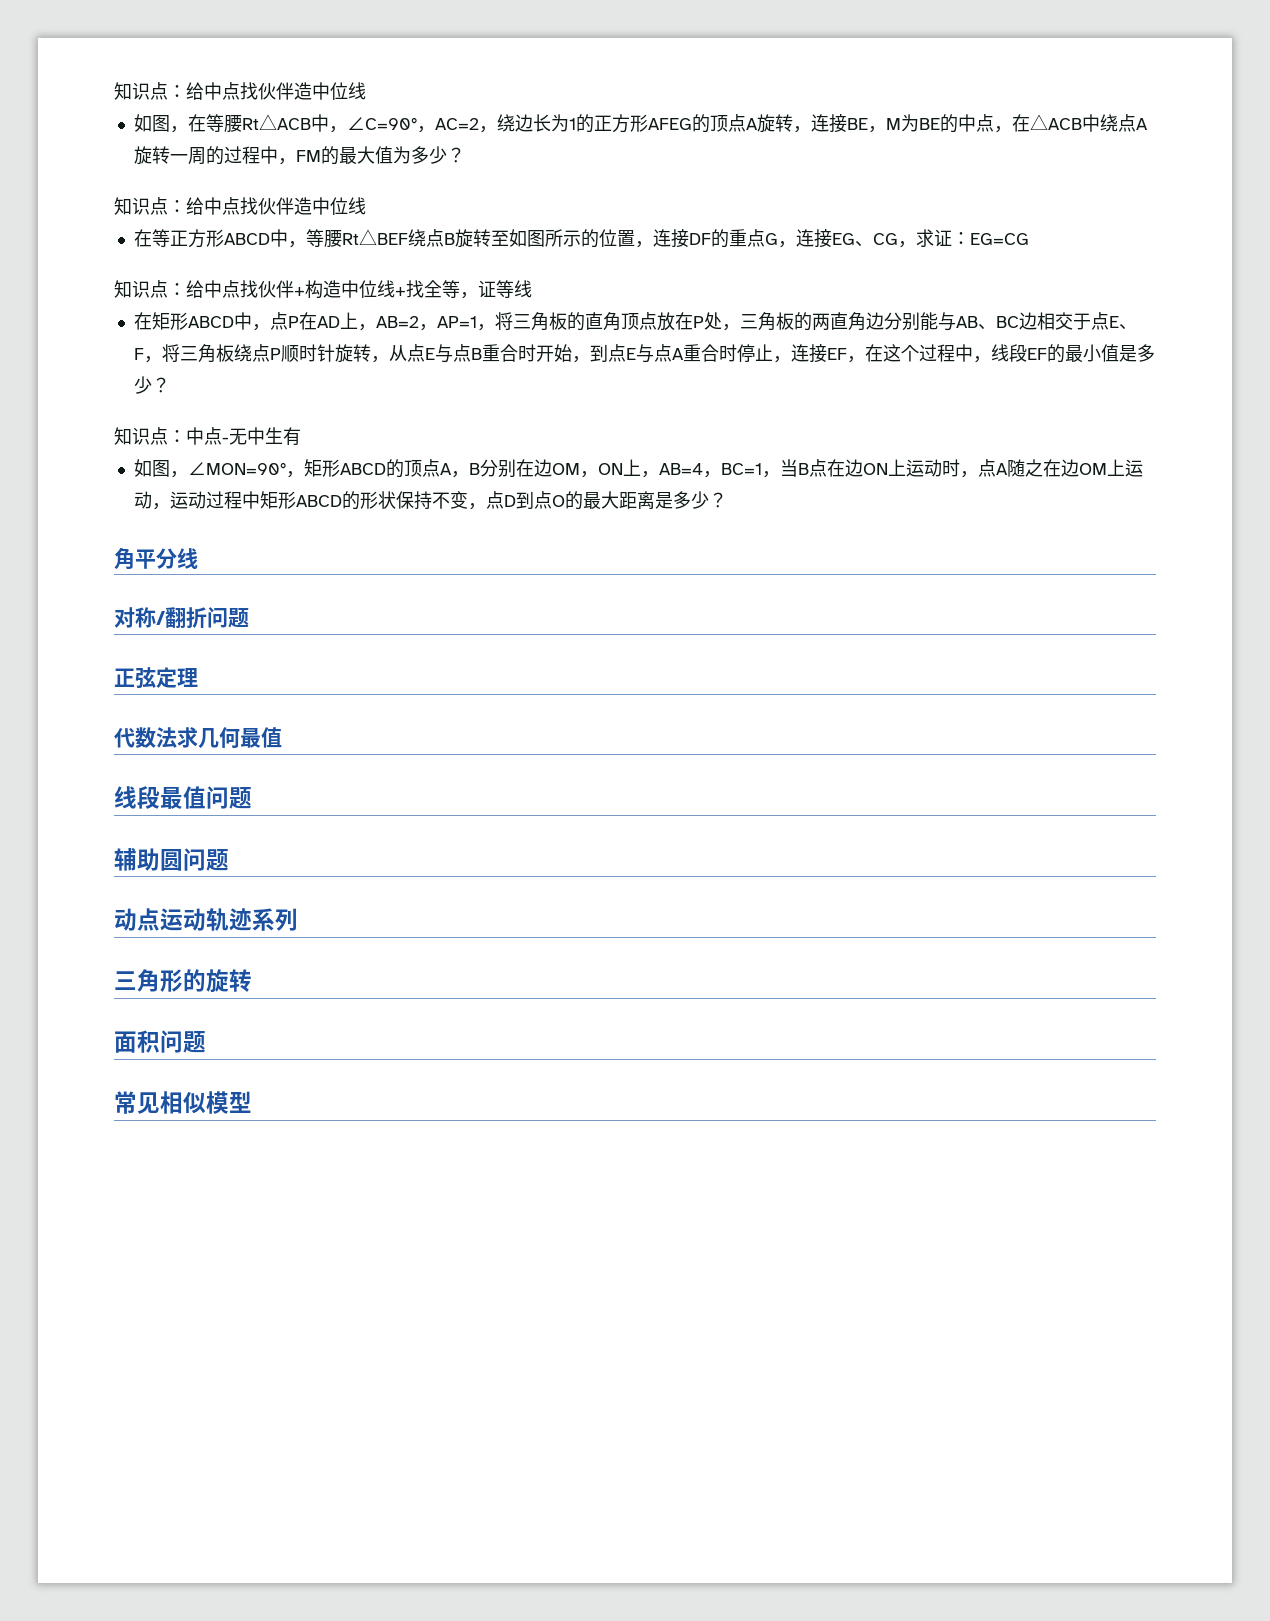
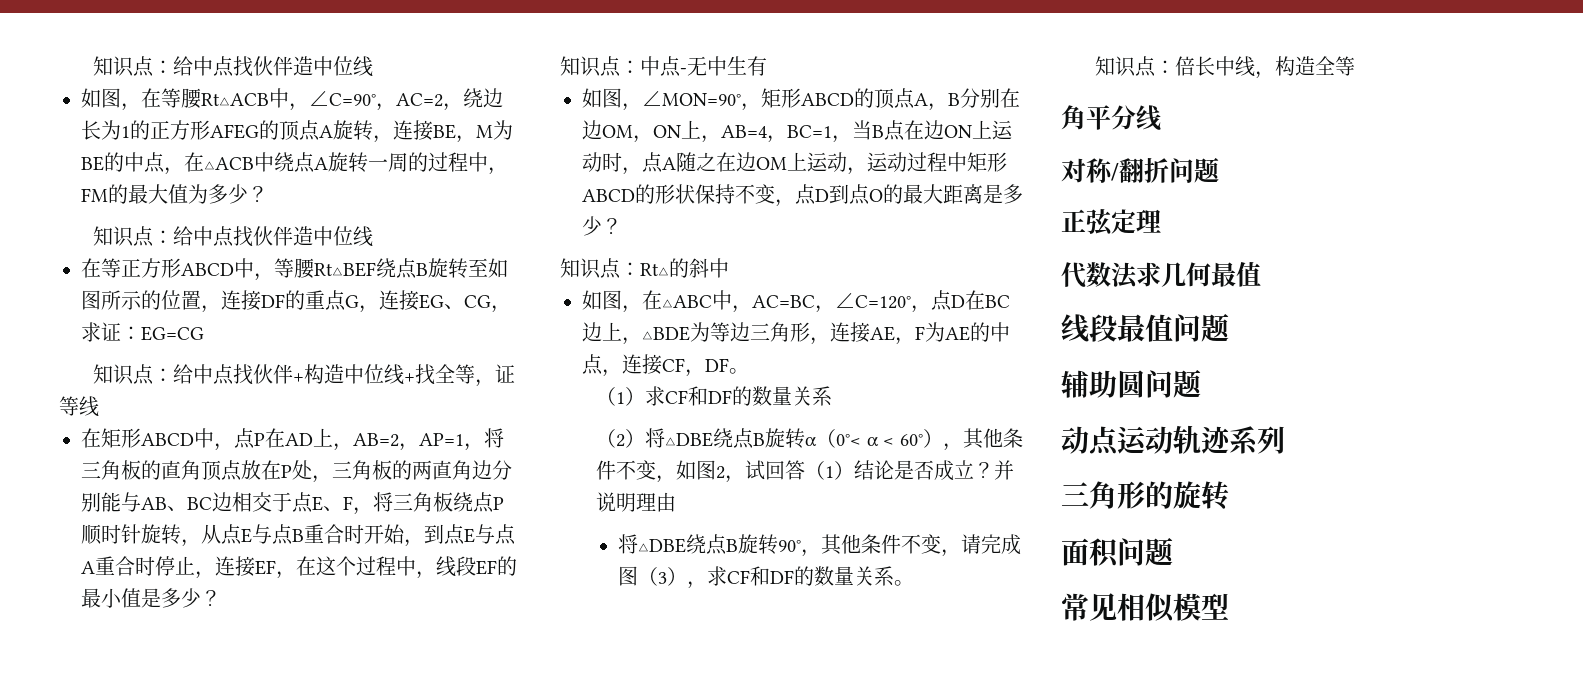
(727, 500) none -> [560,258,729,279] [582,290,1010,313] [582,322,1010,345] [582,354,749,377] [596,386,833,406] [596,428,1023,451] [596,460,1015,483] [596,492,677,512] [618,534,1022,557] [618,566,915,589] [1094,56,1355,79] // 知识点：Rt△的斜中 // 如图，在△ABC中，AC=BC，∠C=120°，点D在BC边上，△BDE为等边三角形，连接AE，F为AE的中点，连接CF，DF。 // （1）求CF和DF的数量关系 // （2）将△DBE绕点B旋转α（0°< α < 60°），其他条件不变，如图2，试回答（1）结论是否成立？并说明理由 // 将△DBE绕点B旋转90°，其他条件不变，请完成图（3），求CF和DF的数量关系。 // 知识点：倍长中线，构造全等

